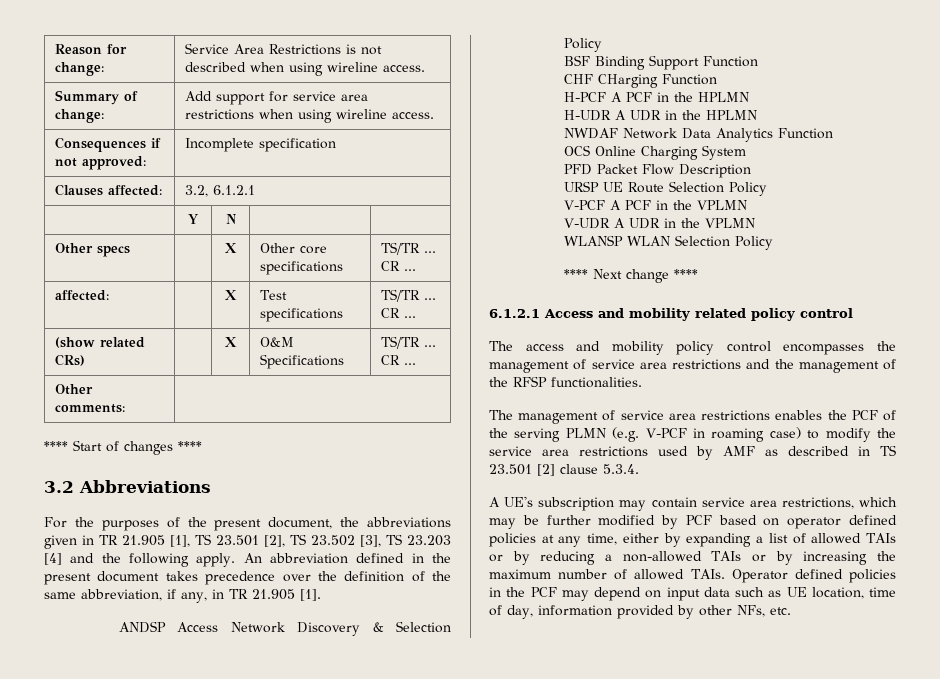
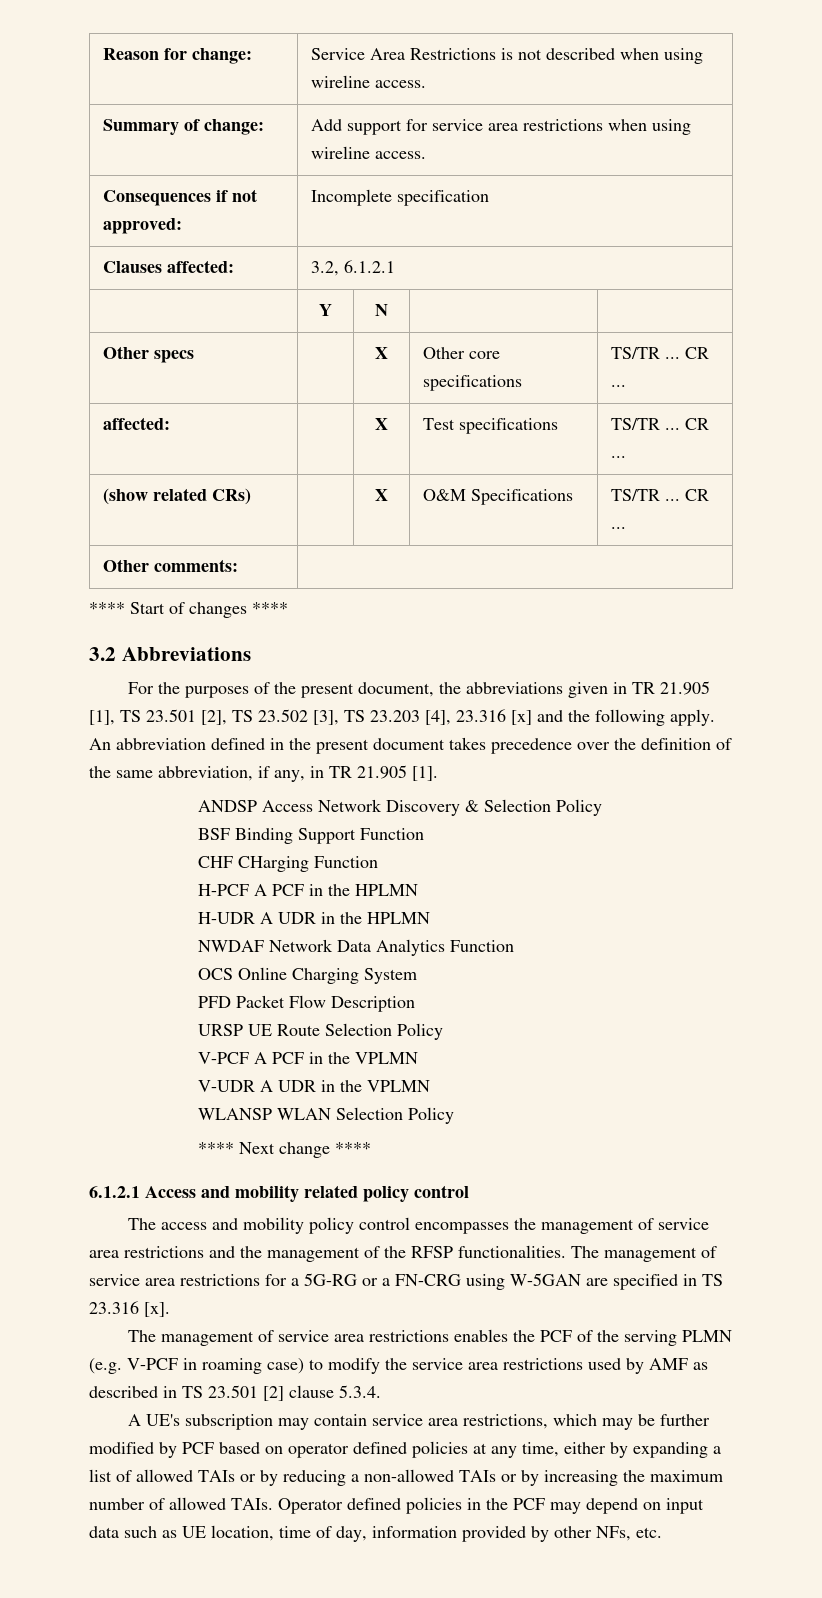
[44,553,62,565] [4] -> [425,709,532,725] [4], 23.316 [x]
(642, 382) none -> [571,1246,717,1262] [89,1273,723,1290] [89,1301,170,1317] The management of service area restrictions for a 5G-RG or a FN-CRG using W-5GAN are specified in TS 23.316 [x].

